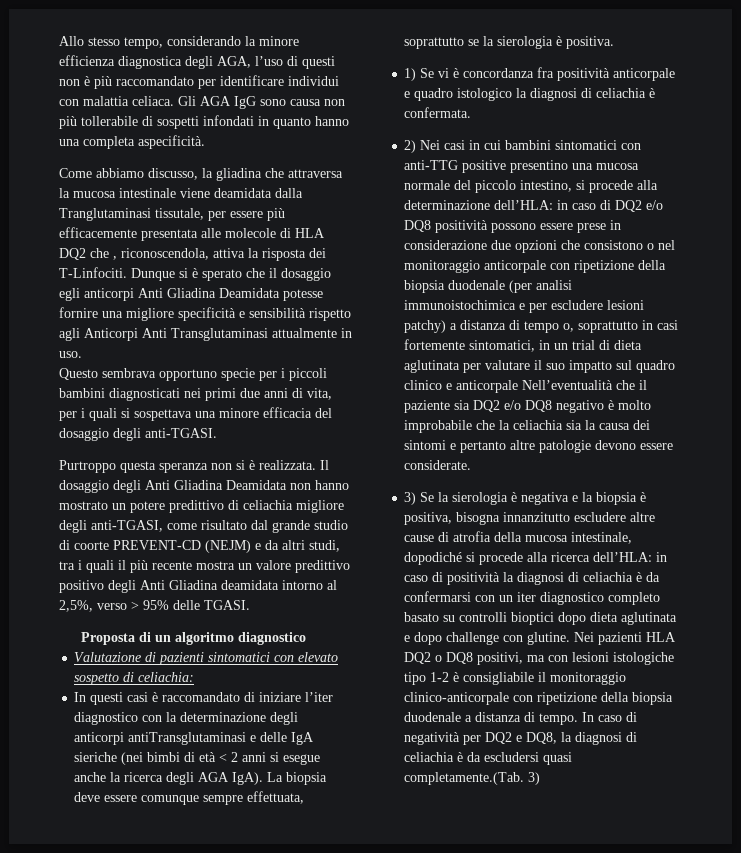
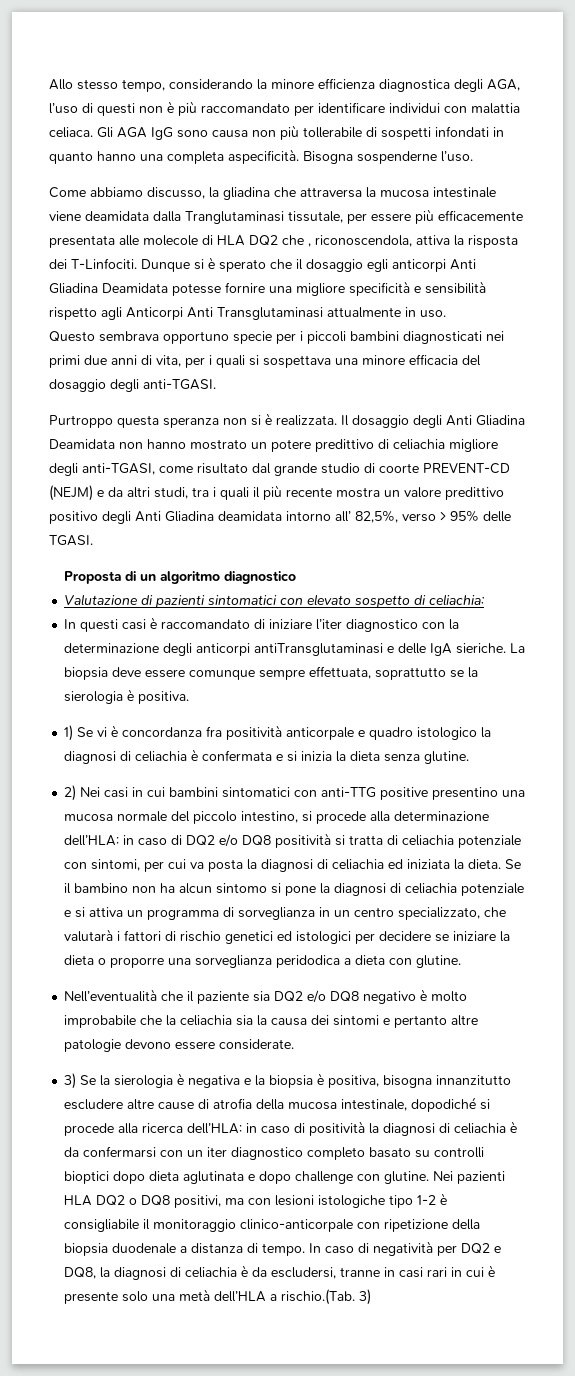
(205, 142) none -> [303,151,473,164] Bisogna sospenderne l’uso.
[327,580,337,590] [59,600,93,612] al 2,5%, -> [335,510,398,523] all’ 82,5%,
[74,752,321,765] [74,772,264,785] sieriche (nei bimbi di età < 2 anni si esegue anche la ricerca degli AGA IgA). -> [456,643,507,654] sieriche.
[404,107,472,118] confermata. -> [202,750,470,764] confermata e si inizia la dieta senza glutine.
[491,220,622,233] [404,240,676,253] [404,260,667,273] [404,280,573,293] [404,300,645,313] [404,320,679,333] [404,339,643,352] [404,360,676,373] [404,380,519,393] possono essere prese in considerazione due opzioni che consistono o nel monitoraggio anticorpale con ripetizione della biopsia duodenale (per analisi immunoistochimica e per escludere lesioni patchy) a distanza di tempo o, soprattutto in casi fortemente sintomatici, in un trial di dieta aglutinata per valutare il suo impatto sul quadro clinico e anticorpale -> [335,835,522,848] [64,859,522,872] [64,883,525,896] [64,907,507,920] [64,929,511,944] [64,955,462,968] si tratta di celiachia potenziale con sintomi, per cui va posta la diagnosi di celiachia ed iniziata la dieta. Se il bambino non ha alcun sintomo si pone la diagnosi di celiachia potenziale e si attiva un programma di sorveglianza in un centro specializzato, che valutarà i fattori di rischio genetici ed istologici per decidere se iniziare la dieta o proporre una sorveglianza peridodica a dieta con glutine. //
[484,752,573,765] [404,772,525,785] escludersi quasi completamente.(Tab. -> [271,1265,496,1279] [64,1289,356,1305] escludersi, tranne in casi rari in cui è presente solo una metà dell’HLA a rischio.(Tab.

